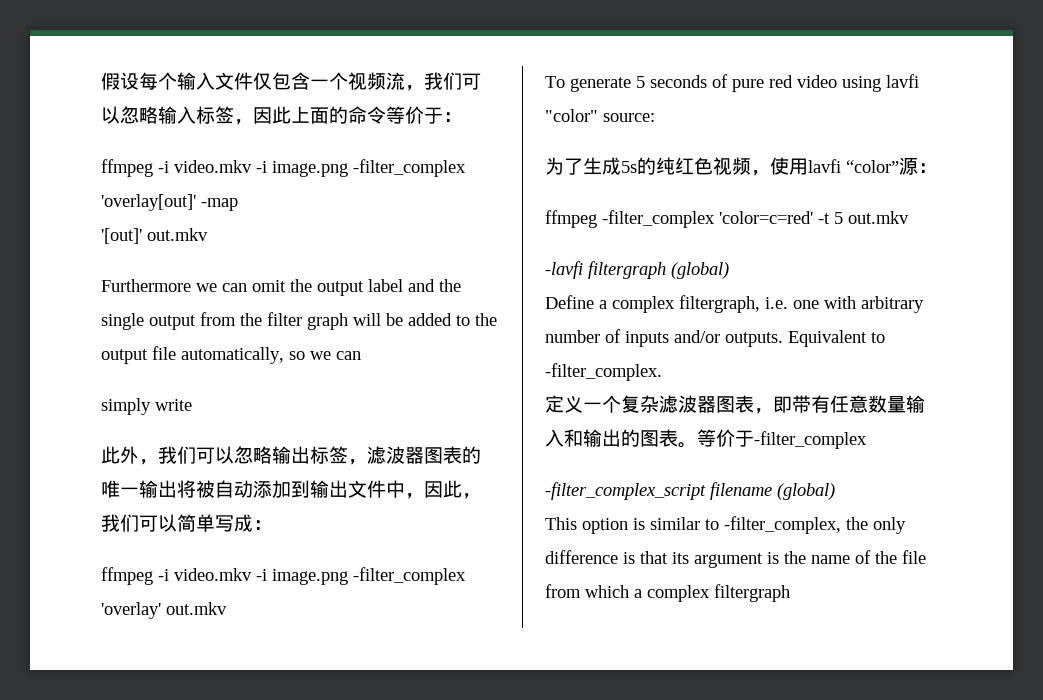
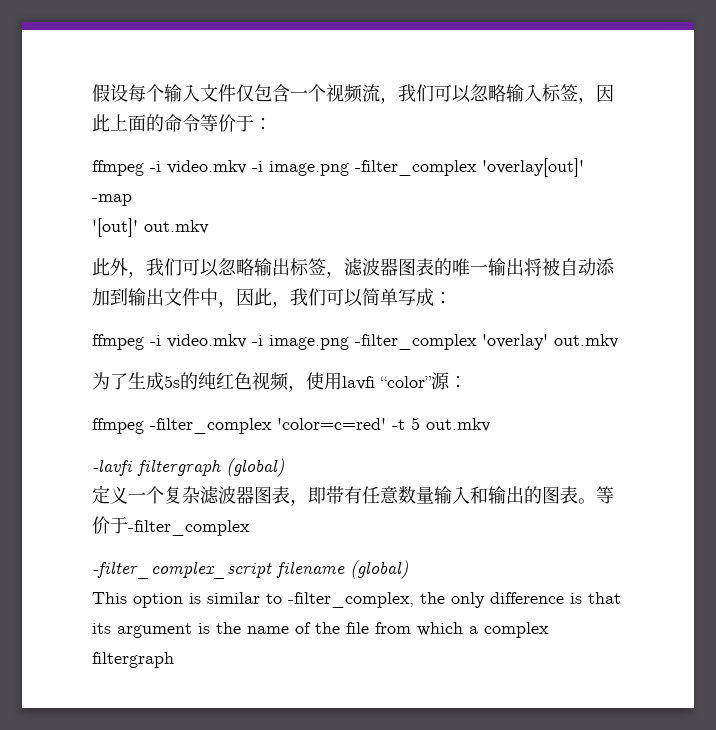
[101,279,461,296] [101,312,497,330] [101,346,361,364] [101,398,192,415] // Furthermore we can omit the output label and the single output from the filter graph will be added to the output file automatically, so we can // simply write -> (209, 227) none
[545,74,919,92] [545,109,655,122] // To generate 5 seconds of pure red video using lavfi "color" source: -> (619, 341) none
[545,295,924,313] [545,329,885,347] [545,363,662,381] // Define a complex filtergraph, i.e. one with arbitrary number of inputs and/or outputs. Equivalent to -filter_complex. -> (284, 467) none

